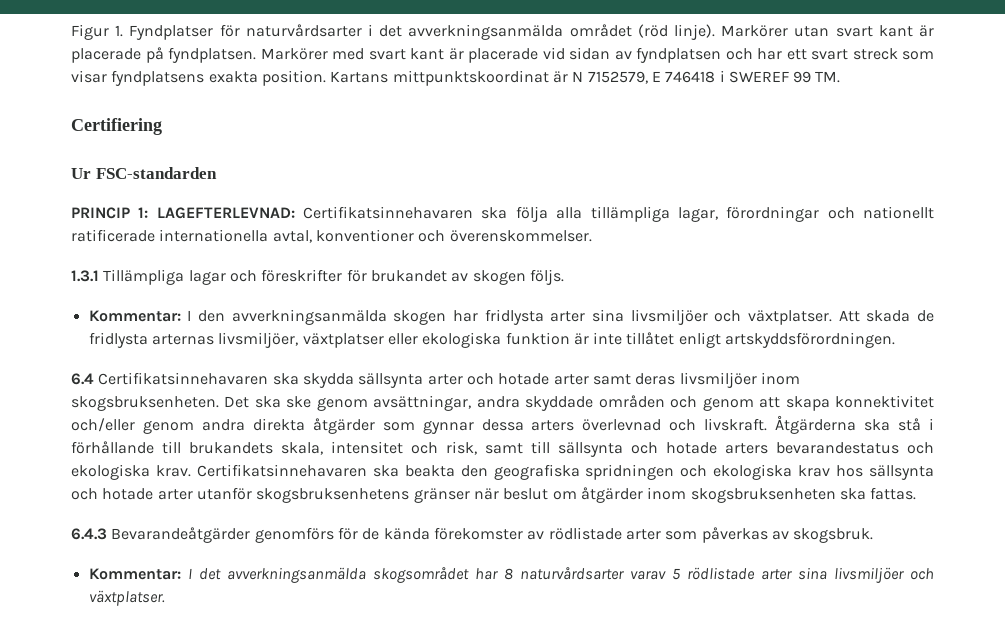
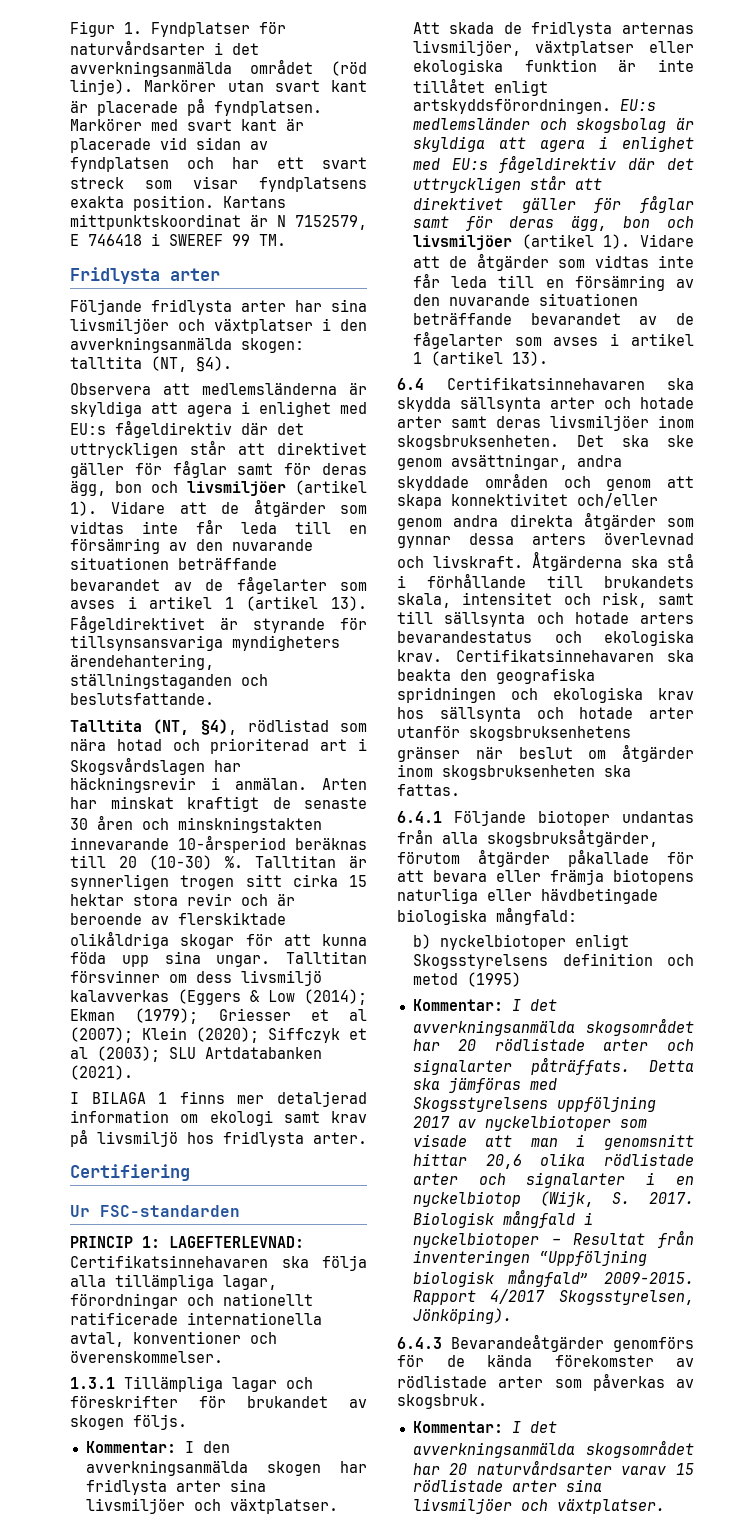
(841, 77) none -> [70,267,220,284] [70,299,367,315] [70,318,367,334] [70,337,304,353] [70,356,232,372] [70,382,367,395] [70,401,367,417] [70,420,304,438] [70,440,367,458] [70,460,367,478] [70,480,367,496] [70,499,367,517] [70,519,367,534] [70,538,313,554] [70,557,277,570] [70,576,367,594] [70,596,367,611] [70,615,367,633] [70,635,340,651] [70,654,214,670] [70,673,268,689] [70,693,214,705] [70,719,367,735] [70,738,368,754] [70,757,241,775] [70,777,367,793] [70,796,367,812] [70,815,322,833] [70,835,367,853] [70,855,367,870] [70,874,367,890] [70,893,295,906] [70,912,286,925] [70,931,367,949] [70,951,367,967] [70,970,322,986] [70,989,367,1005] [70,1008,367,1024] [70,1027,367,1043] [70,1046,322,1062] [70,1065,133,1080] [70,1091,367,1107] [70,1110,367,1126] [70,1129,367,1147] // Fridlysta arter // Följande fridlysta arter har sina livsmiljöer och växtplatser i den avverkningsanmälda skogen: talltita (NT, §4). // Observera att medlemsländerna är skyldiga att agera i enlighet med EU:s fågeldirektiv där det uttryckligen står att direktivet gäller för fåglar samt för deras ägg, bon och livsmiljöer (artikel 1). Vidare att de åtgärder som vidtas inte får leda till en försämring av den nuvarande situationen beträffande bevarandet av de fågelarter som avses i artikel 1 (artikel 13). Fågeldirektivet är styrande för tillsynsansvariga myndigheters ärendehantering, ställningstaganden och beslutsfattande. // Talltita (NT, §4), rödlistad som nära hotad och prioriterad art i Skogsvårdslagen har häckningsrevir i anmälan. Arten har minskat kraftigt de senaste 30 åren och minskningstakten innevarande 10-årsperiod beräknas till 20 (10-30) %. Talltitan är synnerligen trogen sitt cirka 15 hektar stora revir och är beroende av flerskiktade olikåldriga skogar för att kunna föda upp sina ungar. Talltitan försvinner om dess livsmiljö kalavverkas (Eggers & Low (2014); Ekman (1979); Griesser et al (2007); Klein (2020); Siffczyk et al (2003); SLU Artdatabanken (2021). // I BILAGA 1 finns mer detaljerad information om ekologi samt krav på livsmiljö hos fridlysta arter.
(896, 340) none -> [619,99,656,111] [412,117,694,133] [412,136,694,152] [412,155,694,173] [412,175,602,193] [412,195,694,213] [412,215,694,231] [412,234,694,250] [412,253,694,271] [412,273,694,291] [412,293,638,306] [412,312,694,325] [412,331,694,349] [412,351,548,366] EU:s medlemsländer och skogsbolag är skyldiga att agera i enlighet med EU:s fågeldirektiv där det uttryckligen står att direktivet gäller för fåglar samt för deras ägg, bon och livsmiljöer (artikel 1). Vidare att de åtgärder som vidtas inte får leda till en försämring av den nuvarande situationen beträffande bevarandet av de fågelarter som avses i artikel 1 (artikel 13).
(917, 493) none -> [397,810,694,826] [397,829,658,847] [397,849,694,867] [397,869,694,885] [397,888,658,904] [397,907,577,925] [413,934,630,950] [413,953,694,969] [413,972,522,987] [412,999,557,1011] [412,1018,694,1036] [412,1038,694,1051] [412,1057,694,1075] [412,1077,557,1093] [412,1096,656,1112] [412,1115,647,1131] [412,1134,694,1150] [412,1153,694,1169] [412,1172,694,1188] [412,1191,694,1207] [412,1210,593,1228] [412,1230,694,1248] [412,1250,647,1266] [412,1269,694,1287] [412,1289,694,1305] [412,1308,512,1324] // 6.4.1 Följande biotoper undantas från alla skogsbruksåtgärder, förutom åtgärder påkallade för att bevara eller främja biotopens naturliga eller hävdbetingade biologiska mångfald: // b) nyckelbiotoper enligt Skogsstyrelsens definition och metod (1995) // Kommentar: I det avverkningsanmälda skogsområdet har 20 rödlistade arter och signalarter påträffats. Detta ska jämföras med Skogsstyrelsens uppföljning 2017 av nyckelbiotoper som visade att man i genomsnitt hittar 20,6 olika rödlistade arter och signalarter i en nyckelbiotop (Wijk, S. 2017. Biologisk mångfald i nyckelbiotoper – Resultat från inventeringen “Uppföljning biologisk mångfald” 2009-2015. Rapport 4/2017 Skogsstyrelsen, Jönköping).
[503,568,513,580] 8 -> [449,1463,468,1475] 20
[671,568,680,580] 5 -> [676,1463,694,1475] 15

